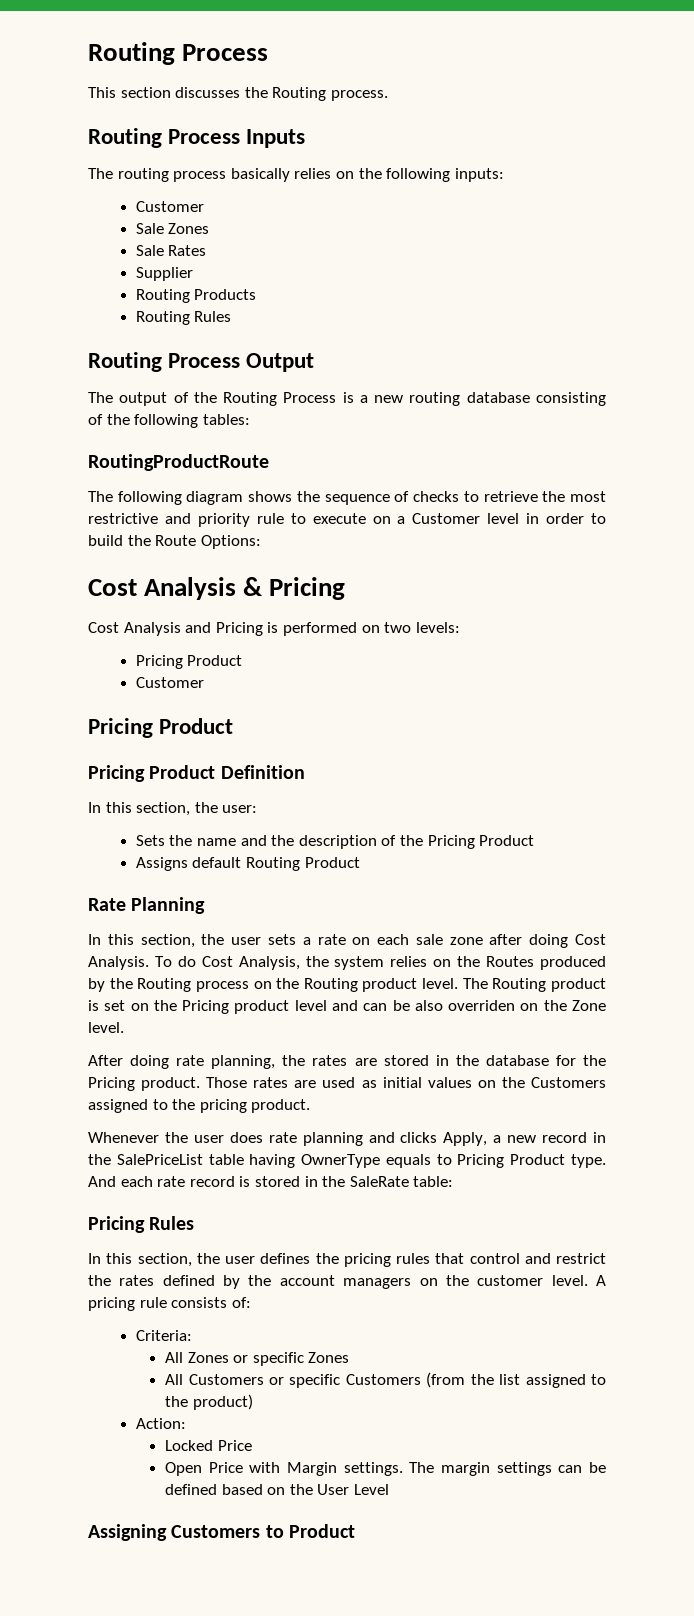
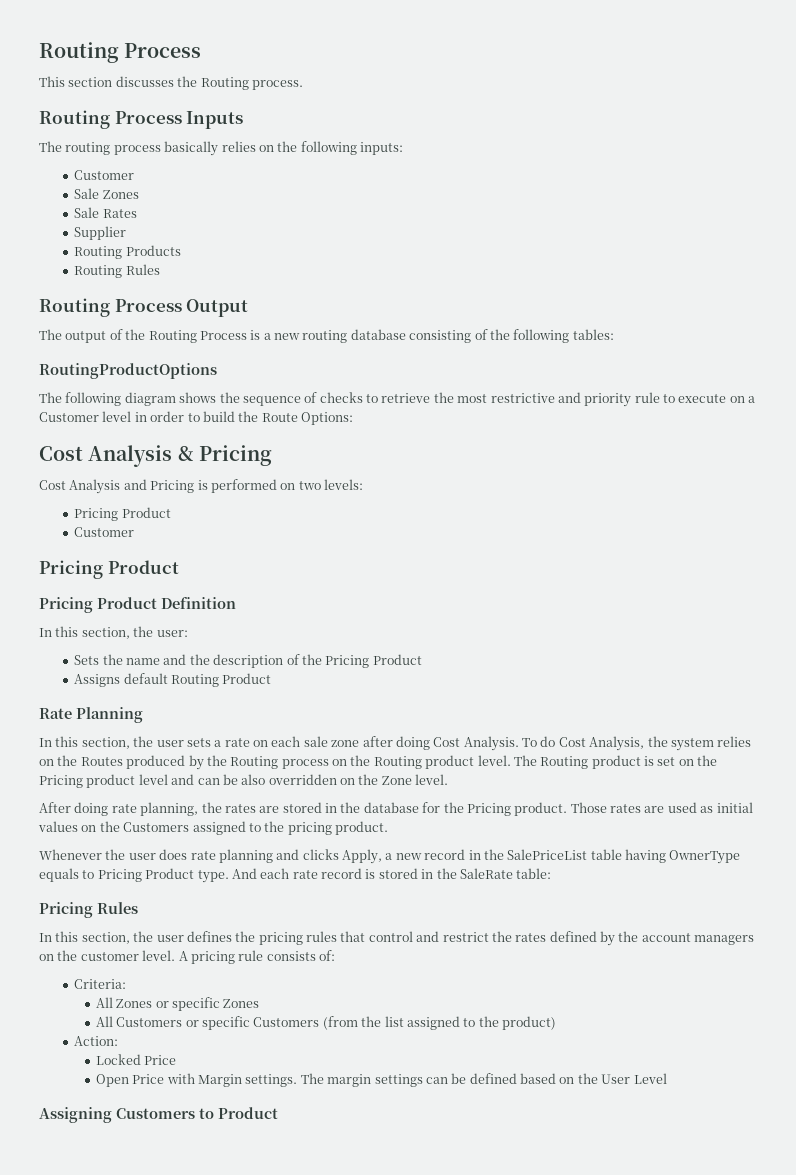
[88,454,269,471] RoutingProductRoute -> [39,363,217,379] RoutingProductOptions
[448,1000,516,1011] overriden -> [268,774,337,785] overridden

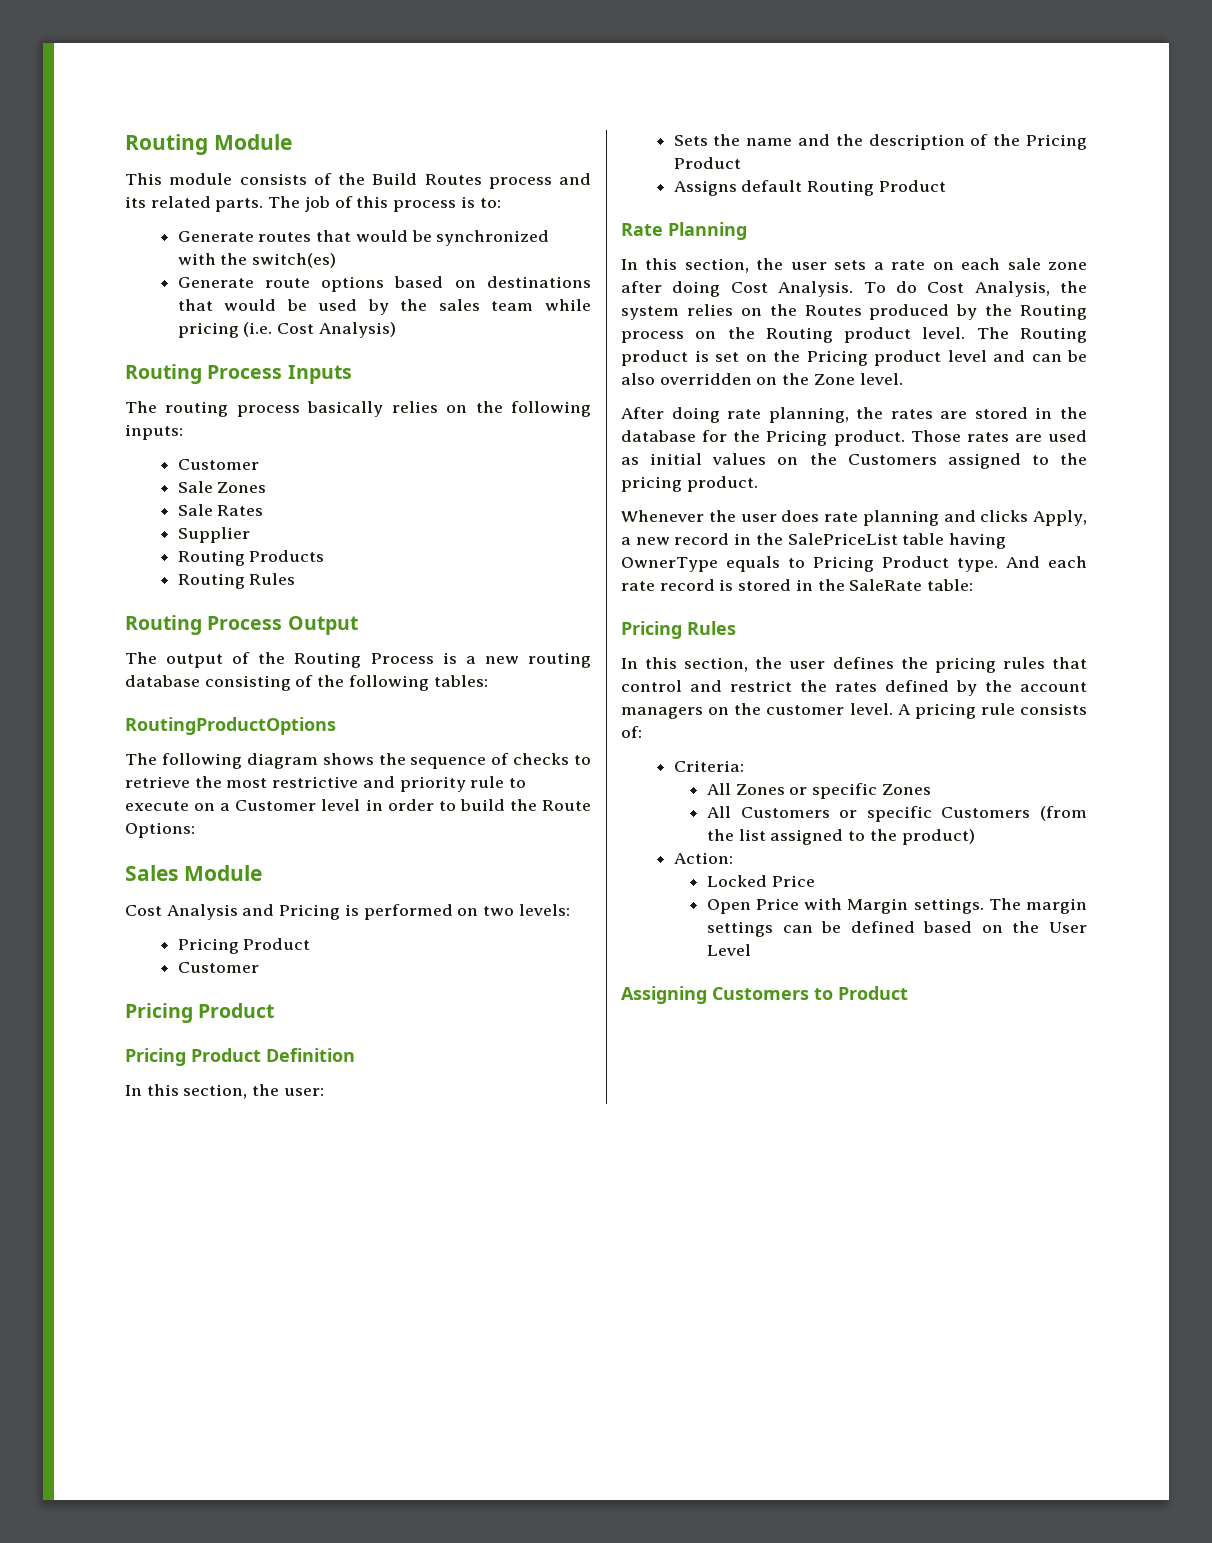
[39,42,202,63] Routing Process -> [125,134,292,155] Routing Module
[68,76,303,90] section discusses the Routing process. -> [169,173,591,189] [125,196,501,212] [177,230,550,246] [177,253,337,268] [177,276,591,292] [177,299,592,315] [177,322,396,338] module consists of the Build Routes process and its related parts. The job of this process is to: // Generate routes that would be synchronized with the switch(es) // Generate route options based on destinations that would be used by the sales team while pricing (i.e. Cost Analysis)
[39,445,272,467] Cost Analysis & Pricing -> [125,865,262,881] Sales Module

